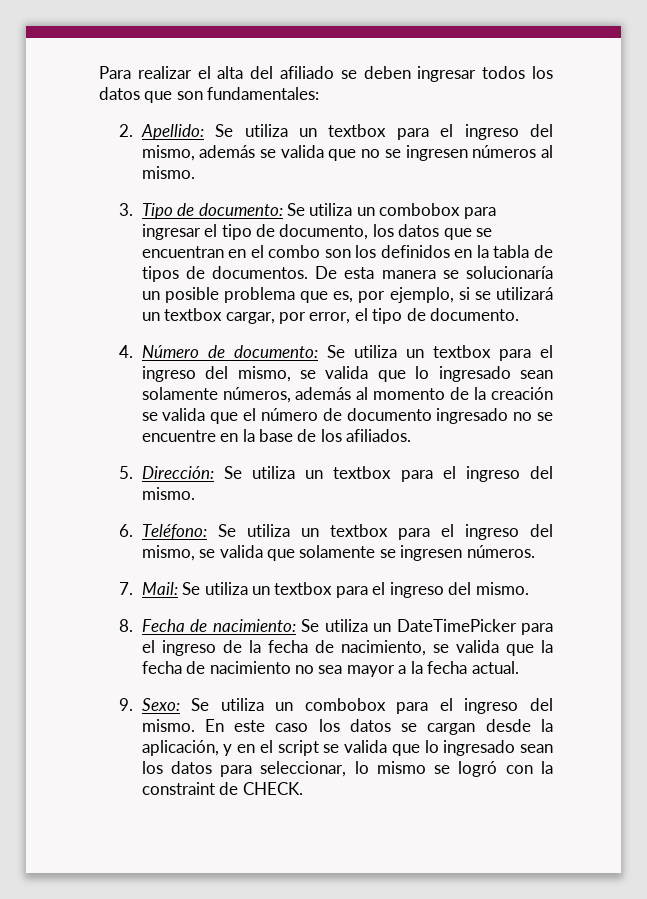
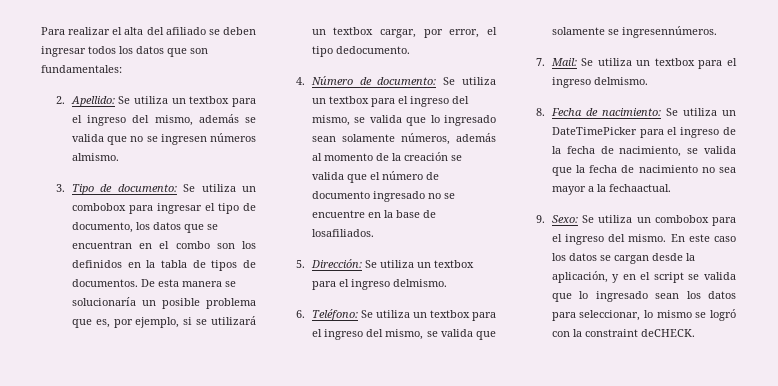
[541,145,554,158] [141,166,195,179] al mismo. -> [71,153,119,161] almismo.
[406,308,520,321] de documento. -> [335,46,410,54] dedocumento.
[320,429,412,442] los afiliados. -> [311,229,374,237] losafiliados.
[530,466,553,479] [141,487,195,500] del mismo. -> [392,279,447,287] delmismo.
[400,545,535,561] ingresen números. -> [621,26,717,38] ingresennúmeros.
[448,582,529,595] del mismo. -> [593,77,648,85] delmismo.
[427,661,519,674] fecha actual. -> [608,184,671,192] fechaactual.
[219,782,303,795] de CHECK. -> [640,329,695,337] deCHECK.

